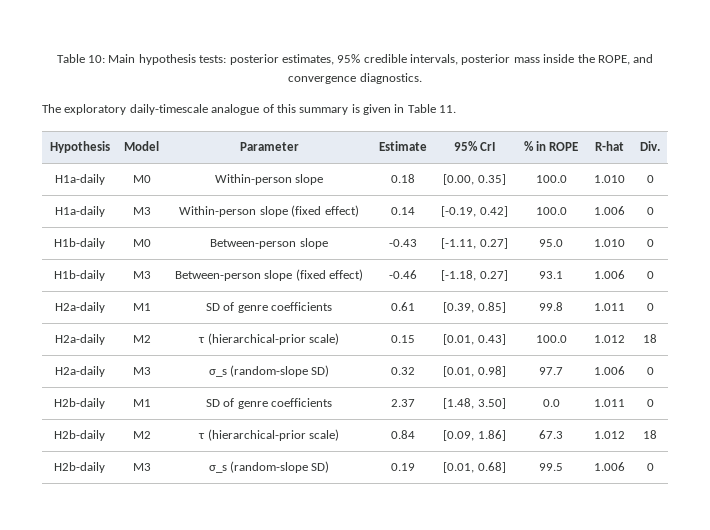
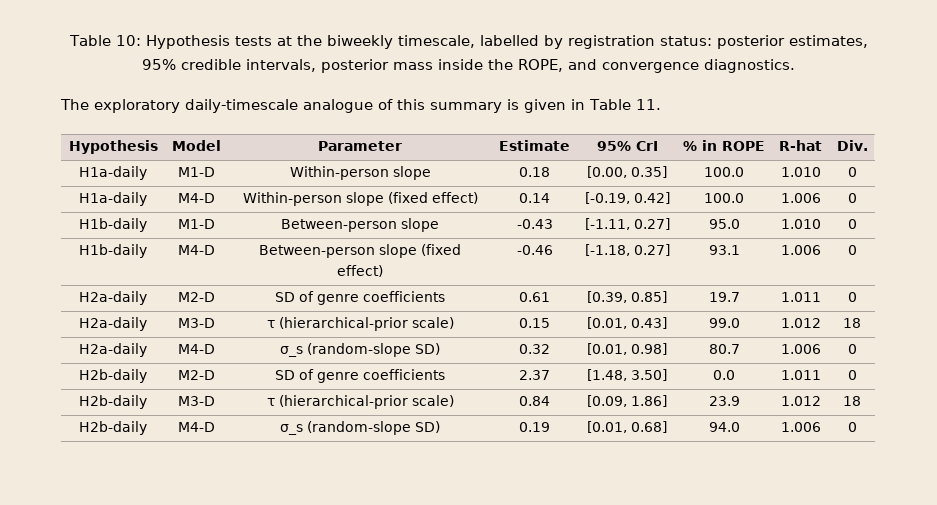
[108,54,227,65] Main hypothesis tests: -> [145,35,712,49] Hypothesis tests at the biweekly timescale, labelled by registration status:
[132,175,151,183] M0 -> [178,167,215,177] M1-D
[132,207,151,215] M3 -> [178,193,215,203] M4-D
[132,239,151,247] M0 -> [178,219,215,229] M1-D
[132,271,151,279] M3 -> [178,245,215,255] M4-D
[132,303,151,311] M1 -> [178,292,215,302] M2-D
[539,302,563,311] 99.8 -> [708,292,740,302] 19.7
[132,335,151,343] M2 -> [178,318,215,328] M3-D
[535,335,567,343] 100.0 -> [708,318,740,328] 99.0
[132,367,151,375] M3 -> [178,344,215,354] M4-D
[539,367,563,375] 97.7 -> [708,344,740,354] 80.7
[132,399,151,407] M1 -> [178,370,215,380] M2-D
[132,431,151,439] M2 -> [178,396,215,406] M3-D
[539,430,563,439] 67.3 -> [708,396,740,406] 23.9
[132,463,151,471] M3 -> [178,422,215,432] M4-D
[539,463,563,471] 99.5 -> [708,422,740,432] 94.0

